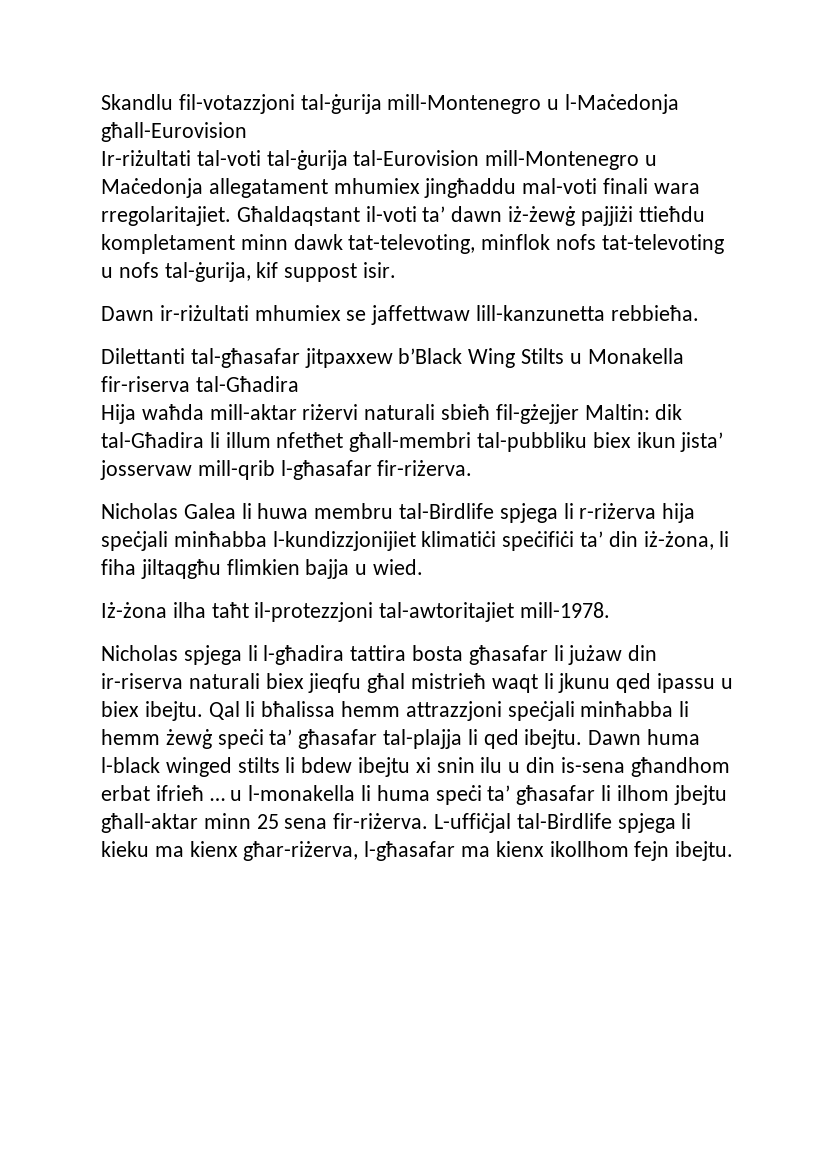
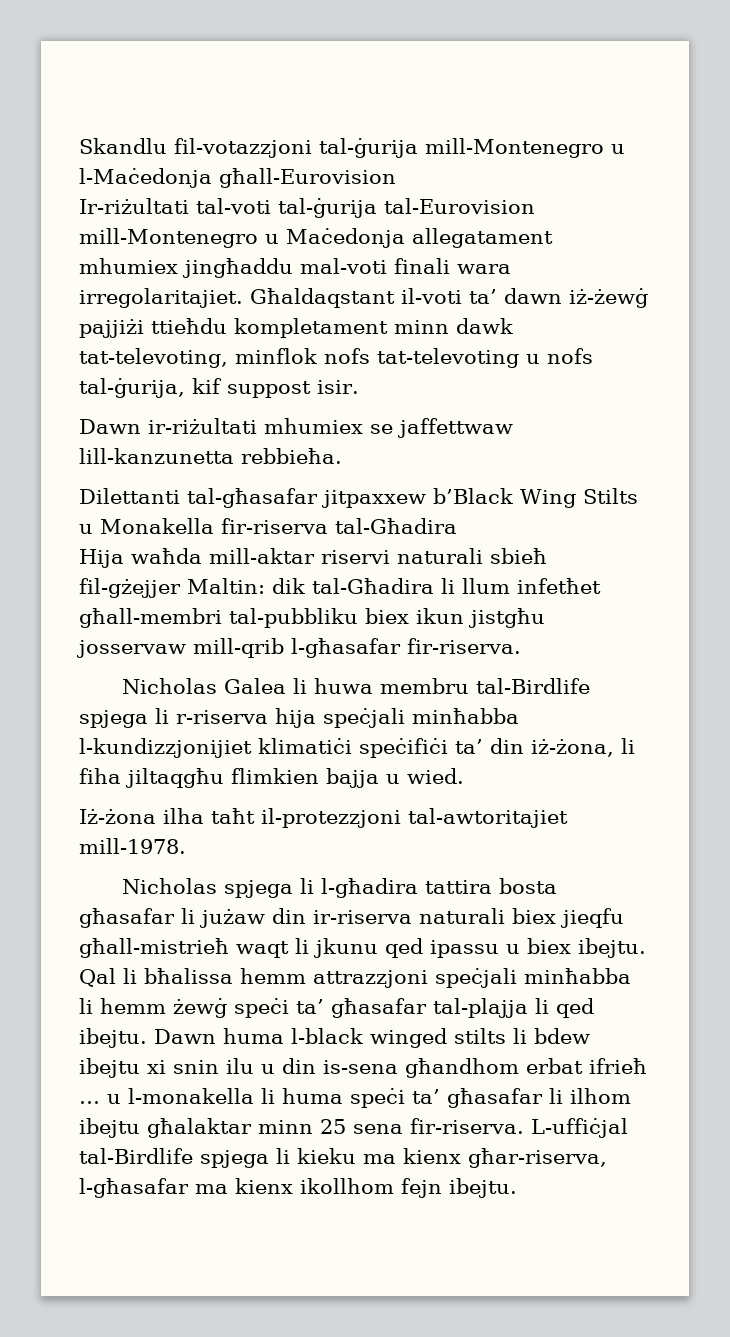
[101,206,231,226] rregolaritajiet. -> [79,288,243,308] irregolaritajiet.
[302,404,359,420] riżervi -> [321,550,390,564] riservi
[225,432,344,448] illum nfetħet -> [462,578,601,594] llum infetħet
[680,432,724,452] jista’ -> [468,608,545,628] jistgħu
[377,460,473,476] fir-riżerva. -> [407,638,521,654] fir-riserva.
[579,503,657,519] r-riżerva -> [176,710,268,724] r-riserva
[367,673,487,693] għal mistrieħ -> [79,938,229,958] għall-mistrieħ
[673,785,727,805] [101,813,198,833] jbejtu għall-aktar -> [79,1118,252,1138] ibejtu għalaktar
[333,813,429,829] fir-riżerva. -> [410,1118,524,1134] fir-riserva.
[243,841,359,861] għar-riżerva, -> [468,1148,607,1168] għar-riserva,

